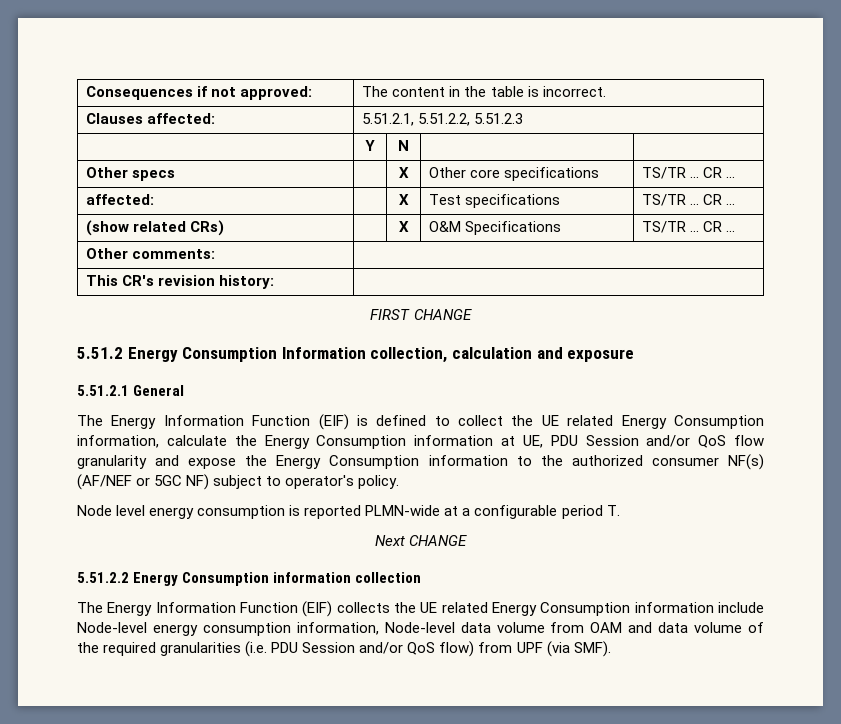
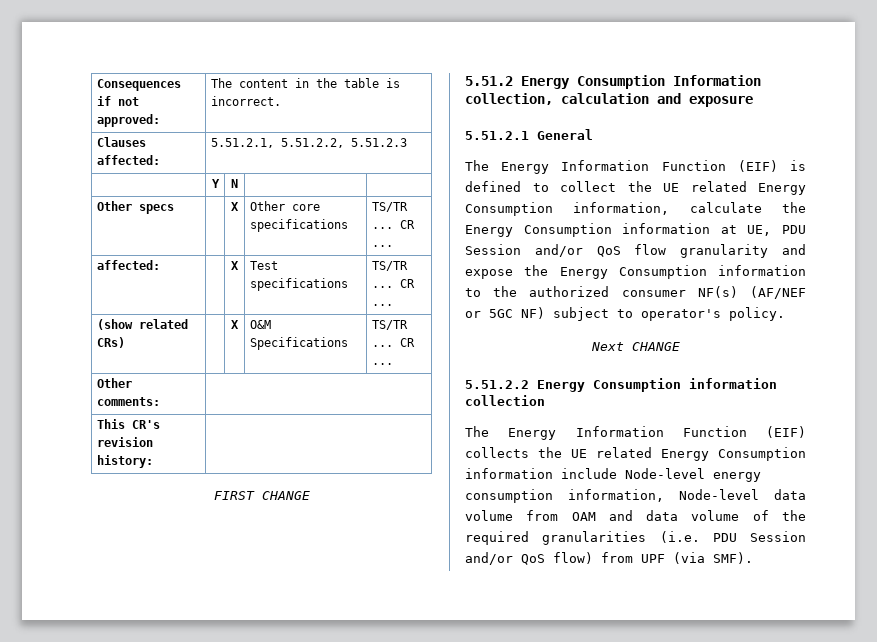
[77,505,620,519] // Node level energy consumption is reported PLMN-wide at a configurable period T. -> (785, 314) none

